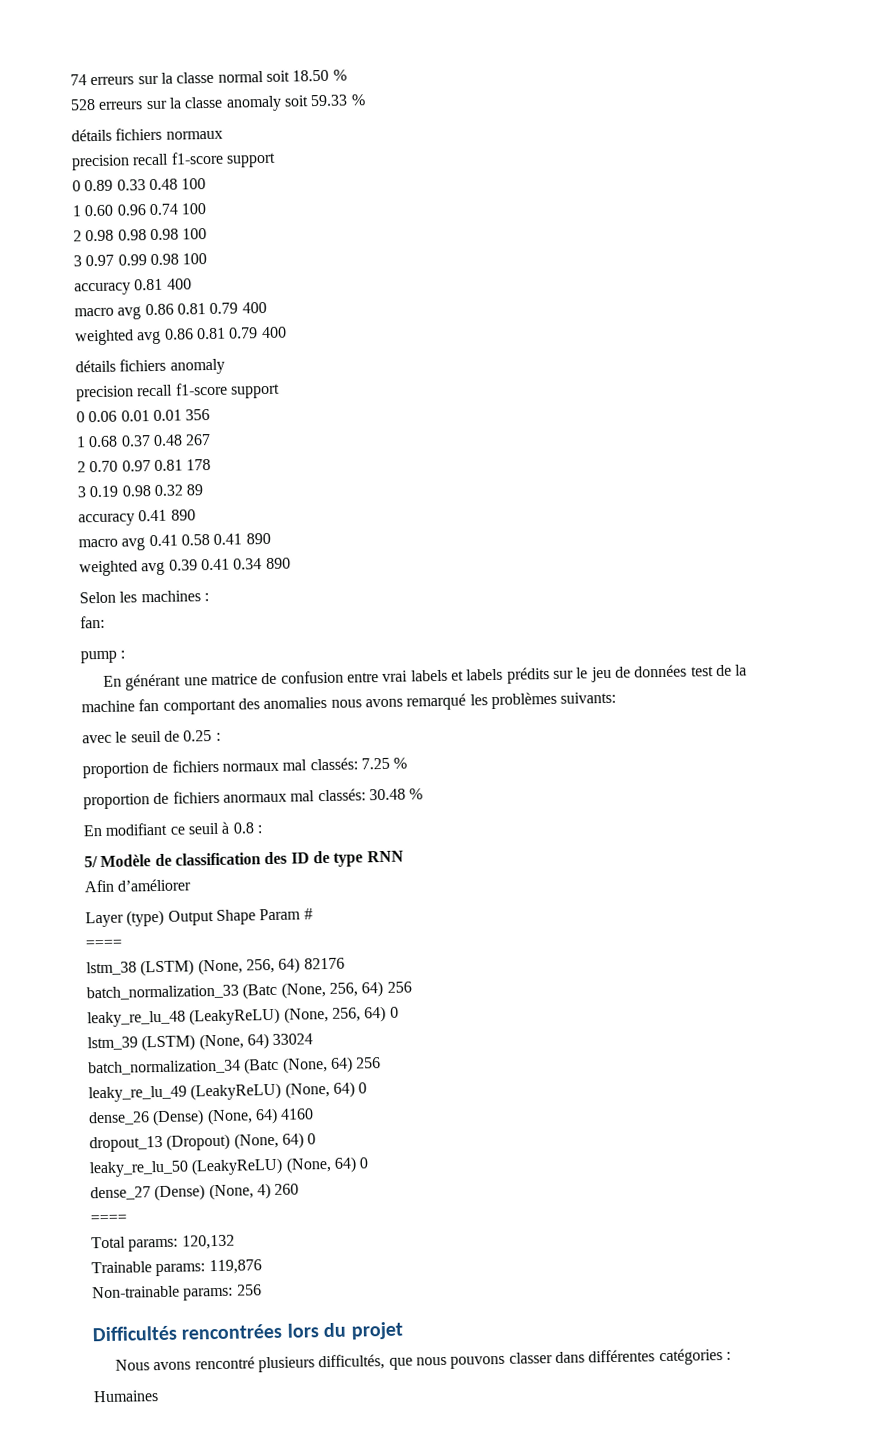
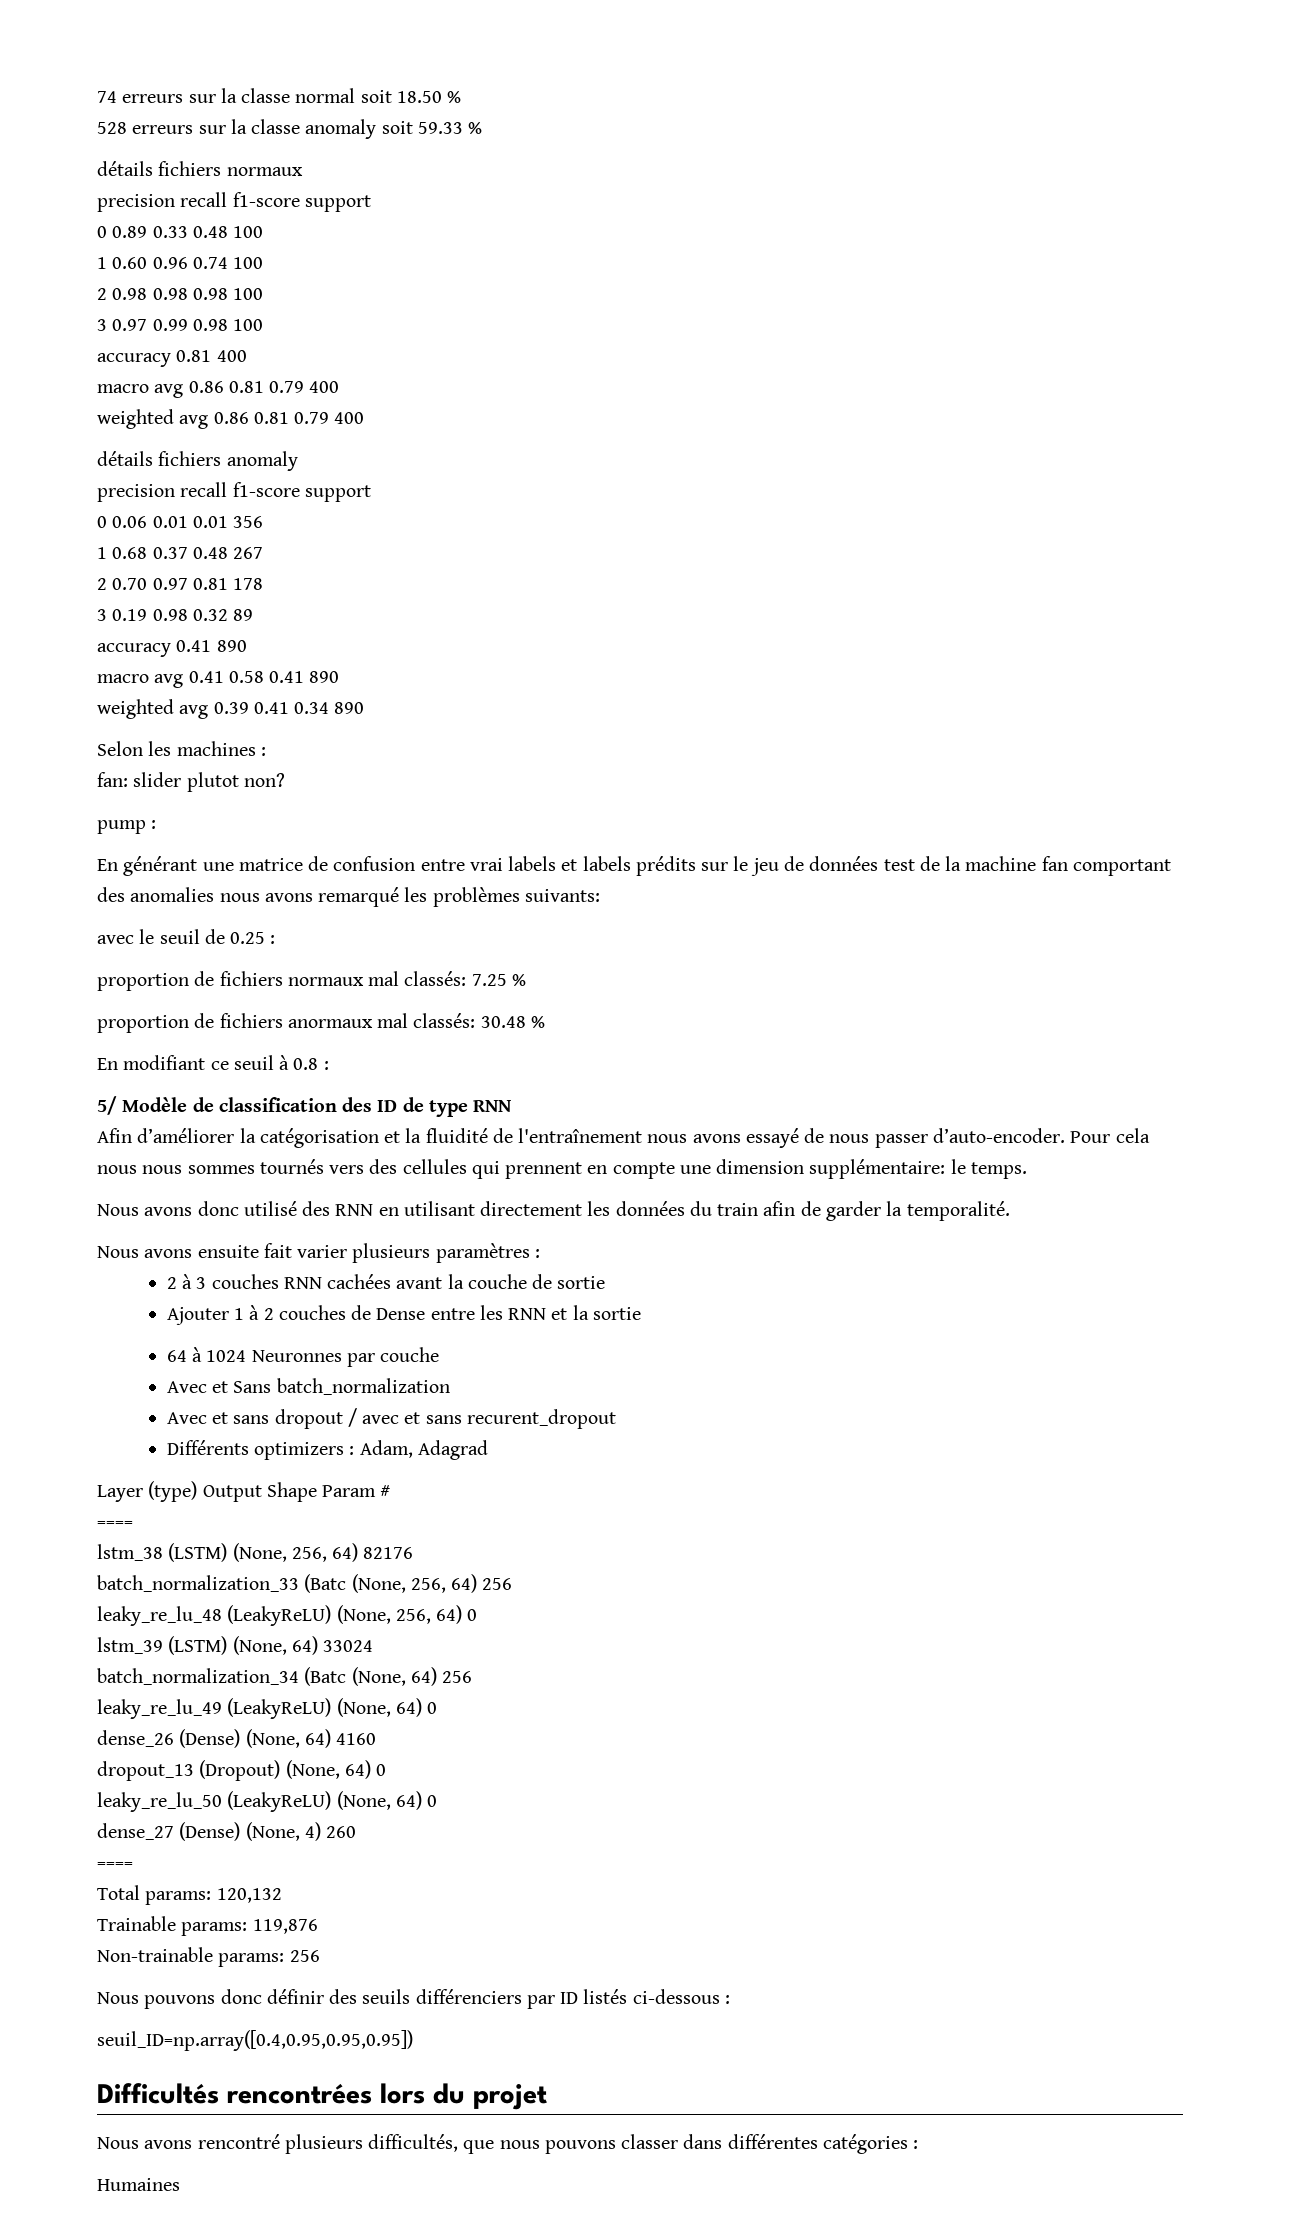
(105, 622) none -> [133,772,285,792] slider plutot non?
(192, 885) none -> [239,1128,1150,1148] [97,1159,1027,1179] [97,1201,1010,1221] [97,1243,540,1263] [166,1274,606,1289] [166,1305,642,1325] [166,1347,440,1367] [166,1378,450,1395] [166,1408,616,1429] [166,1440,488,1460] la catégorisation et la fluidité de l'entraînement nous avons essayé de nous passer d’auto-encoder. Pour cela nous nous sommes tournés vers des cellules qui prennent en compte une dimension supplémentaire: le temps. // Nous avons donc utilisé des RNN en utilisant directement les données du train afin de garder la temporalité. // Nous avons ensuite fait varier plusieurs paramètres : // 2 à 3 couches RNN cachées avant la couche de sortie // Ajouter 1 à 2 couches de Dense entre les RNN et la sortie // 64 à 1024 Neuronnes par couche // Avec et Sans batch_normalization // Avec et sans dropout / avec et sans recurent_dropout // Différents optimizers : Adam, Adagrad
(262, 1290) none -> [97,1989,730,2009] [97,2030,413,2051] // Nous pouvons donc définir des seuils différenciers par ID listés ci-dessous : // seuil_ID=np.array([0.4,0.95,0.95,0.95])

